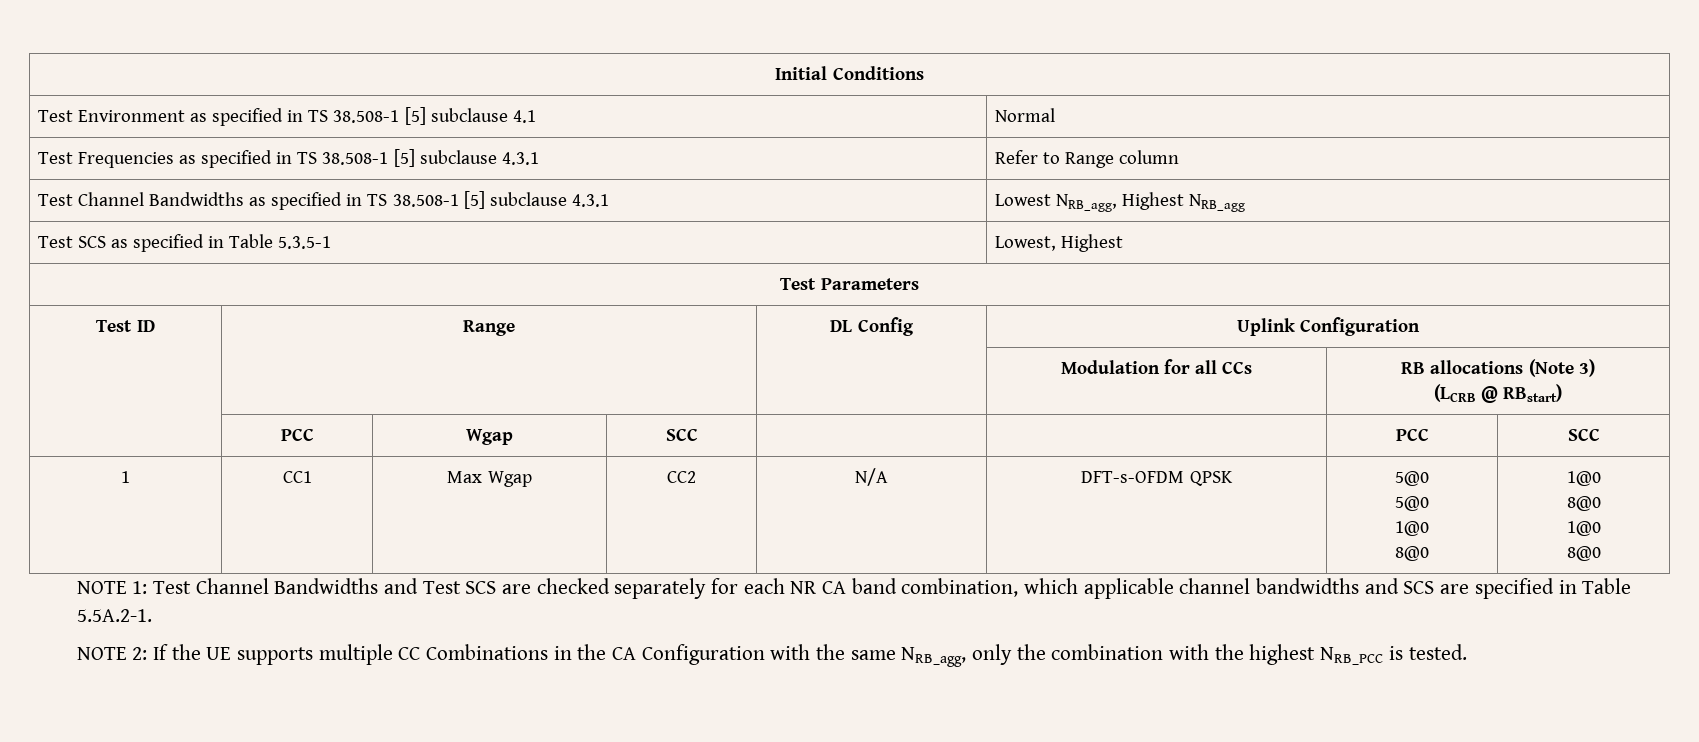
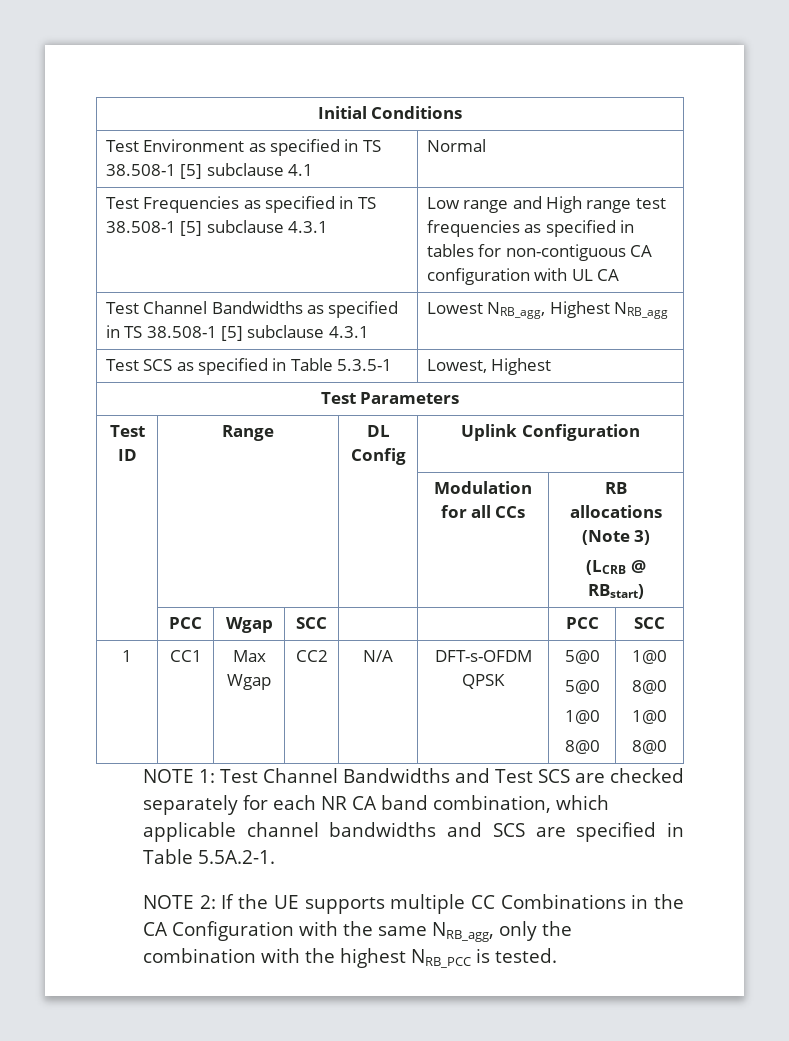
[994,150,1180,168] Refer to Range column -> [426,196,666,213] [426,220,635,237] [426,244,653,261] [426,268,620,285] Low range and High range test frequencies as specified in tables for non-contiguous CA configuration with UL CA

